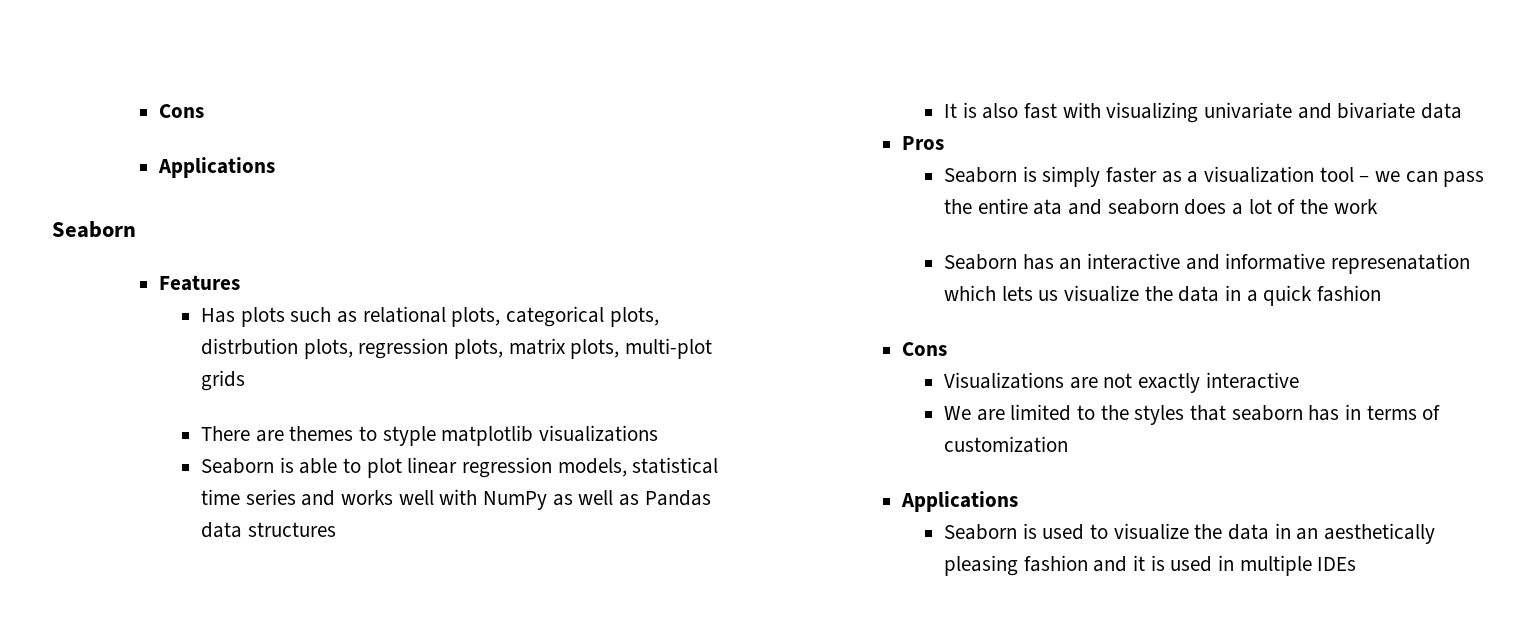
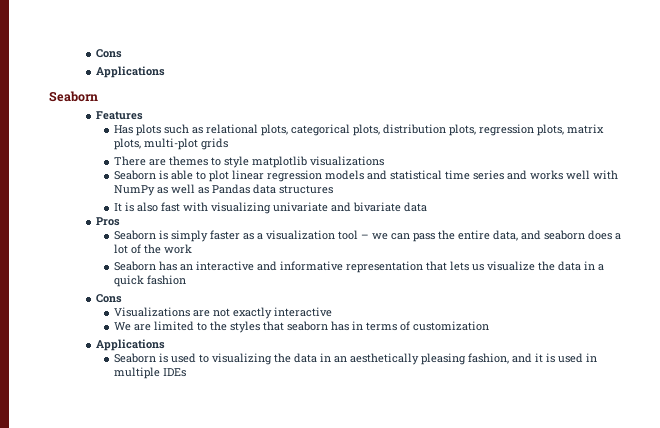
[201,338,299,355] distrbution -> [383,124,447,134] distribution
[382,426,436,446] styple -> [224,156,250,168] style
[557,458,627,477] models, -> [325,170,388,180] models and
[1033,199,1063,215] ata -> [493,230,519,241] data,
[1331,253,1471,274] [944,285,997,301] represenatation which -> [346,261,448,273] representation that
[1113,523,1189,540] visualize -> [212,353,273,365] visualizing
[1023,555,1088,572] fashion -> [468,353,510,364] fashion,

